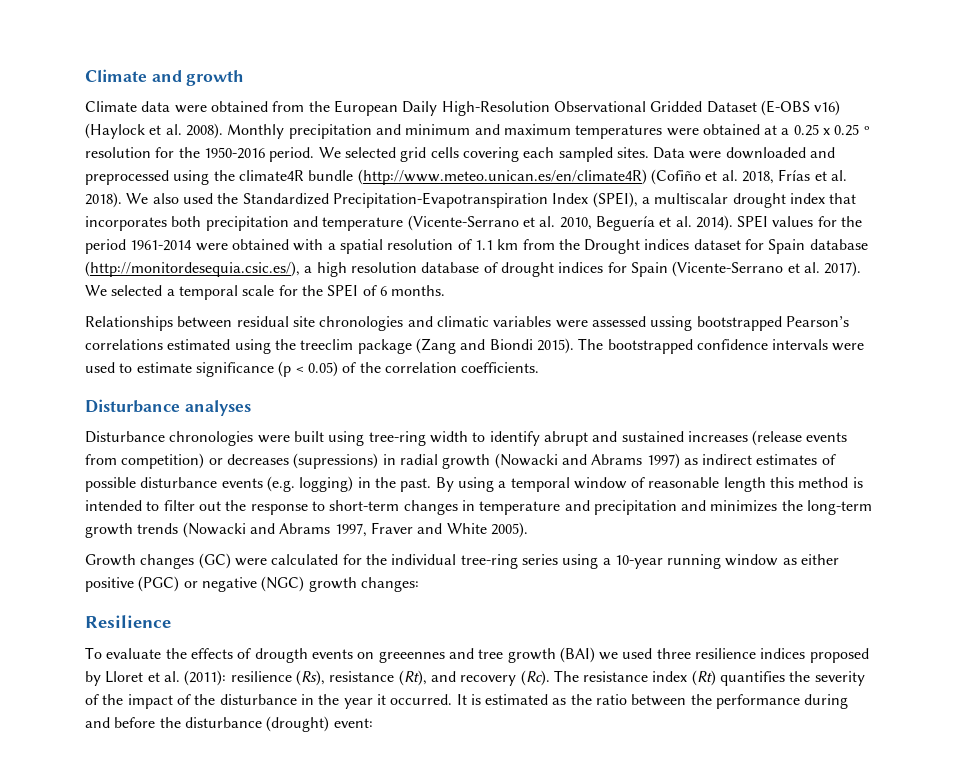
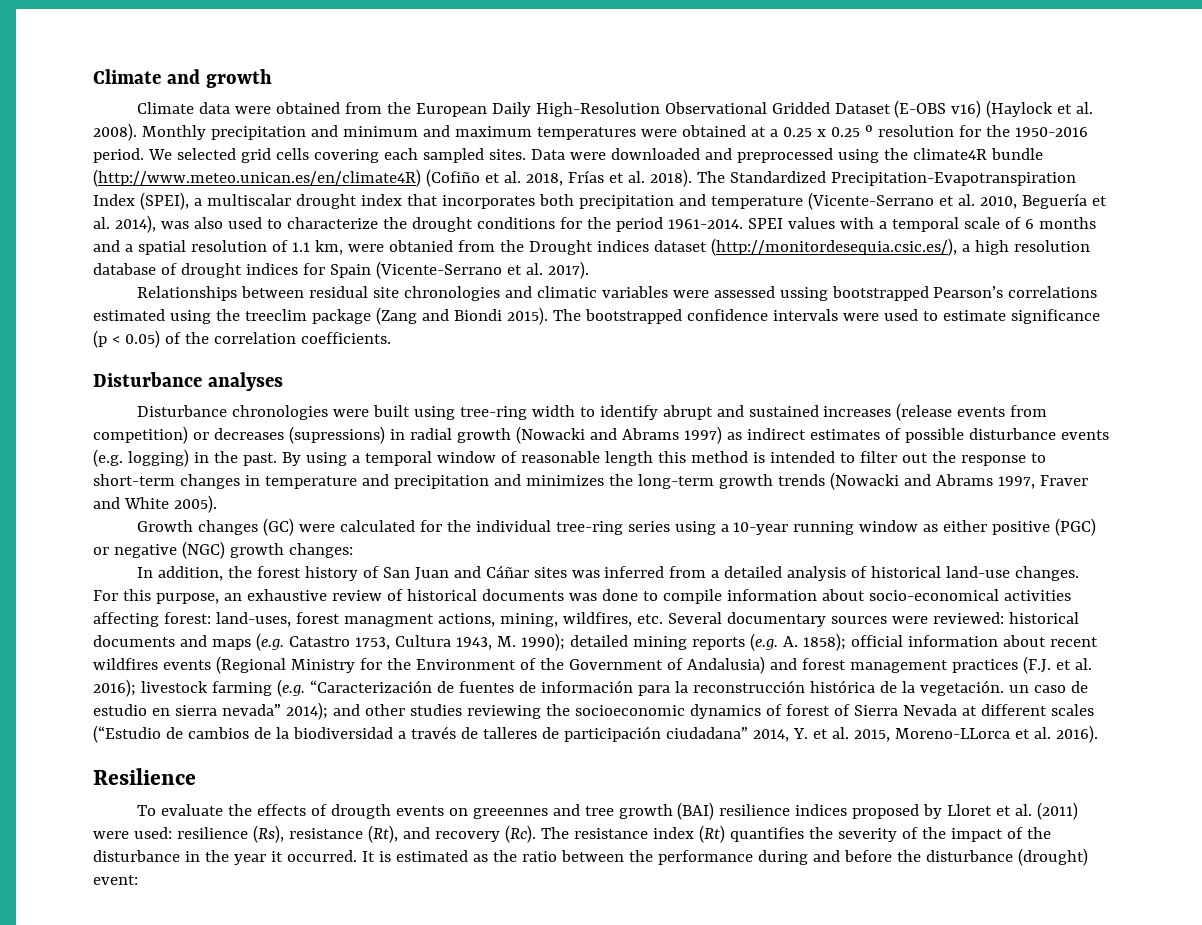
[126,193,239,204] We also used the -> [696,171,725,183] The
[695,215,863,231] [85,239,324,254] 2014). SPEI values for the period 1961-2014 were obtained with -> [114,215,1096,233] [93,240,120,252] 2014), was also used to characterize the drought conditions for the period 1961-2014. SPEI values with a temporal scale of 6 months and
[497,239,519,250] km -> [314,240,453,255] km, were obtanied
[745,239,868,254] for Spain database -> (707, 246) none
[85,284,446,300] We selected a temporal scale for the SPEI of 6 months. -> (589, 270) none
(419, 584) none -> [136,565,1080,581] [93,589,1071,604] [93,612,1079,627] [93,633,1098,651] [93,656,1092,674] [93,679,1088,697] [93,702,1094,720] [93,725,1098,743] // In addition, the forest history of San Juan and Cáñar sites was inferred from a detailed analysis of historical land-use changes. For this purpose, an exhaustive review of historical documents was done to compile information about socio-economical activities affecting forest: land-uses, forest managment actions, mining, wildfires, etc. Several documentary sources were reviewed: historical documents and maps (e.g. Catastro 1753, Cultura 1943, M. 1990); detailed mining reports (e.g. A. 1858); official information about recent wildfires events (Regional Ministry for the Environment of the Government of Andalusia) and forest management practices (F.J. et al. 2016); livestock farming (e.g. “Caracterización de fuentes de información para la reconstrucción histórica de la vegetación. un caso de estudio en sierra nevada” 2014); and other studies reviewing the socioeconomic dynamics of forest of Sierra Nevada at different scales (“Estudio de cambios de la biodiversidad a través de talleres de participación ciudadana” 2014, Y. et al. 2015, Moreno-LLorca et al. 2016).
[599,648,691,660] we used three -> (715, 811) none
[184,670,227,686] (2011): -> [1037,802,1079,820] [93,827,172,839] (2011) were used:

